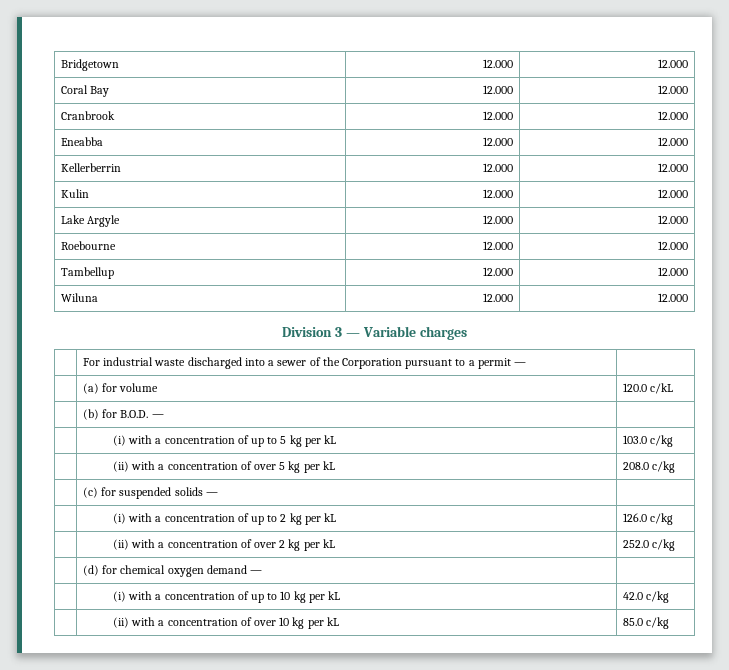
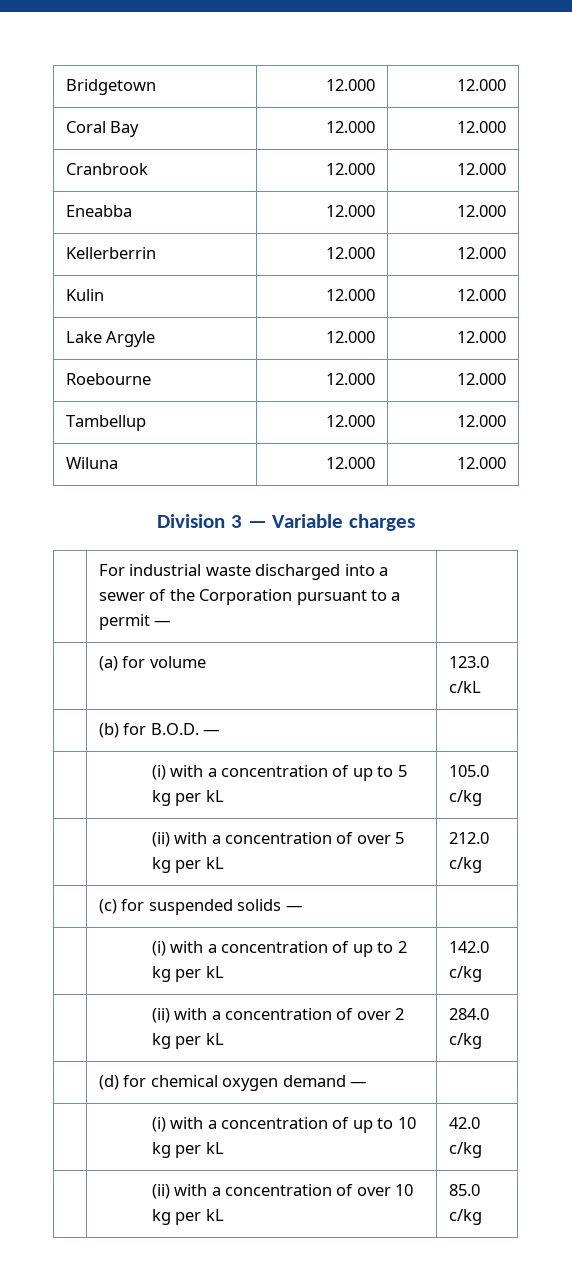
[622,383,647,392] 120.0 -> [448,656,489,668] 123.0
[622,435,647,444] 103.0 -> [448,765,489,777] 105.0
[622,462,649,470] 208.0 -> [448,832,489,844] 212.0
[622,513,647,522] 126.0 -> [448,941,489,953] 142.0
[622,540,649,548] 252.0 -> [448,1008,489,1020] 284.0

